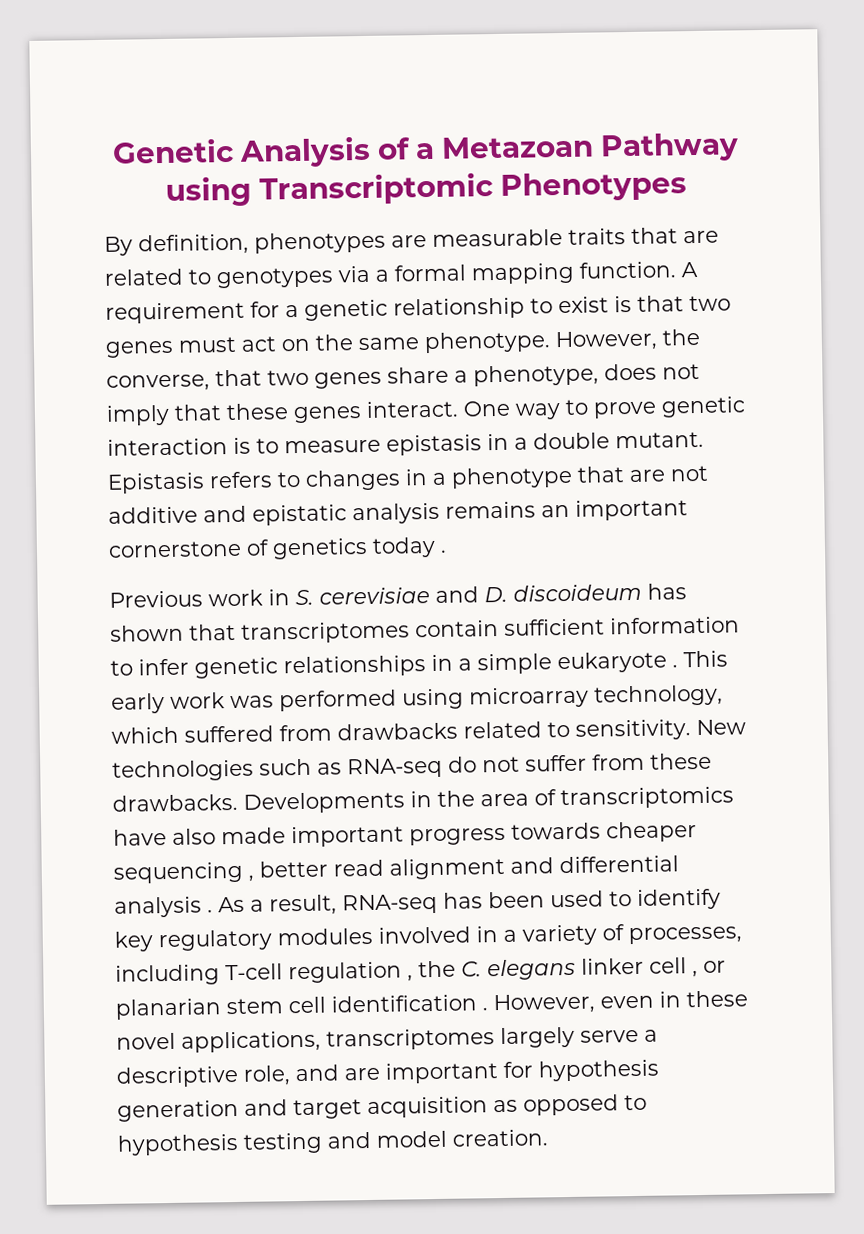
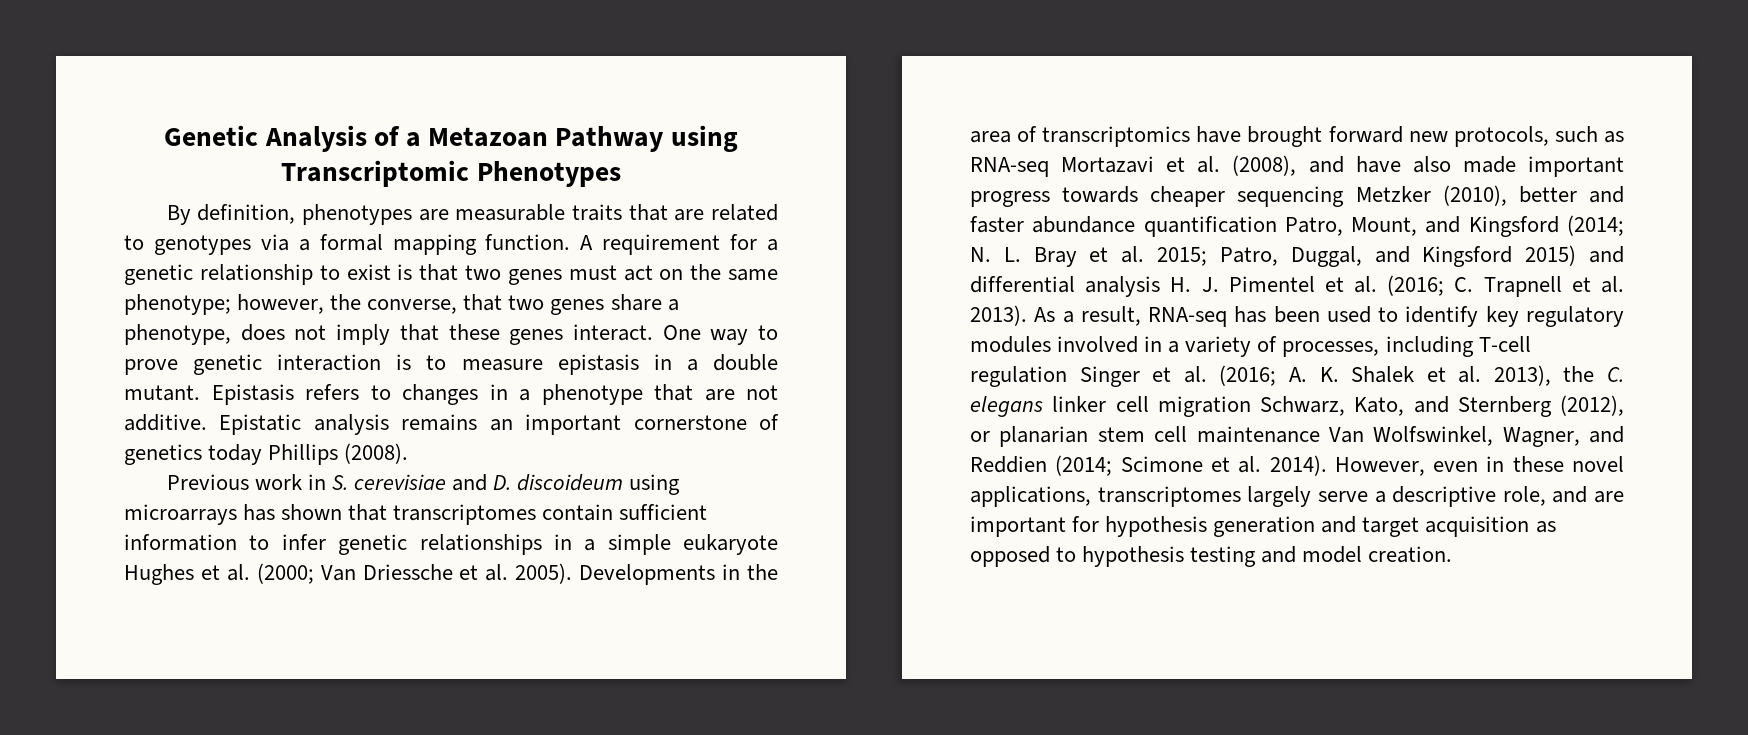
[424,330,658,354] phenotype. However, -> [124,294,325,315] phenotype; however,
[108,504,347,526] additive and epistatic -> [124,414,302,435] additive. Epistatic
[440,549,447,553] . -> [268,443,409,465] Phillips (2008).
(642, 592) none -> [629,474,681,495] [124,504,237,525] using microarrays
[672,650,728,668] [111,684,723,714] [111,719,746,744] [112,752,712,782] [112,793,238,812] . This early work was performed using microarray technology, which suffered from drawbacks related to sensitivity. New technologies such as RNA-seq do not suffer from these drawbacks. -> [124,563,573,585] Hughes et al. (2000; Van Driessche et al. 2005).
(167, 837) none -> [1247,126,1624,147] [970,155,1401,177] brought forward new protocols, such as RNA-seq Mortazavi et al. (2008), and have
[248,855,679,882] [114,896,213,918] , better read alignment and differential analysis . -> [1355,185,1624,206] [970,215,1624,237] [970,245,1624,267] [970,275,1624,297] [970,305,1027,326] Metzker (2010), better and faster abundance quantification Patro, Mount, and Kingsford (2014; N. L. Bray et al. 2015; Patro, Duggal, and Kingsford 2015) and differential analysis H. J. Pimentel et al. (2016; C. Trapnell et al. 2013).
[407,974,413,982] , -> [1079,365,1551,387] Singer et al. (2016; A. K. Shalek et al. 2013),
[692,960,726,978] [115,994,488,1020] , or planarian stem cell identification . -> [1157,395,1624,417] [970,426,1624,447] [970,455,1327,476] migration Schwarz, Kato, and Sternberg (2012), or planarian stem cell maintenance Van Wolfswinkel, Wagner, and Reddien (2014; Scimone et al. 2014).

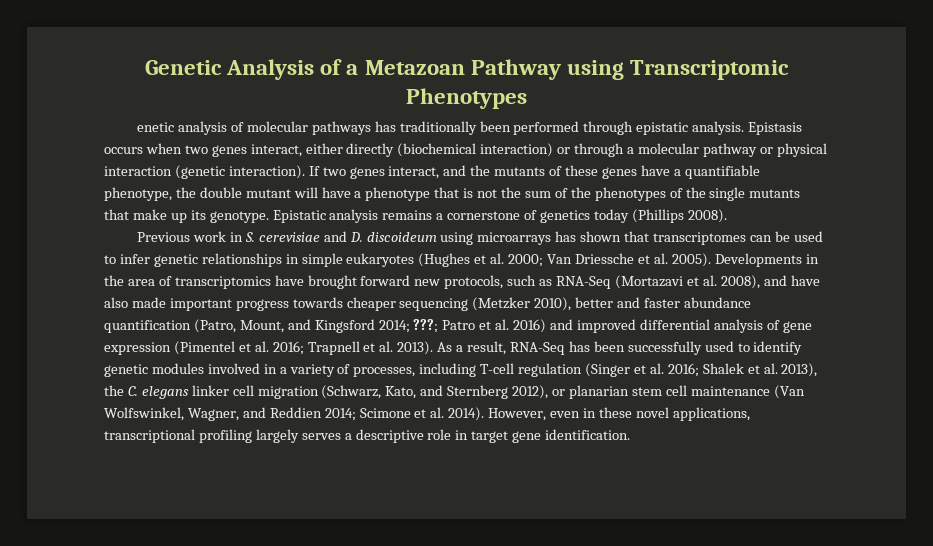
[166,204,778,225] [124,234,778,255] [124,264,778,285] [124,294,679,315] [124,324,778,345] [124,354,778,375] [124,384,778,405] [124,414,207,431] By definition, phenotypes are measurable traits that are related to genotypes via a formal mapping function. A requirement for a genetic relationship to exist is that two genes must act on the same phenotype; however, the converse, that two genes share a phenotype, does not imply that these genes interact. One way to prove genetic interaction is to measure epistasis in a double mutant. Epistasis refers to changes in a phenotype that are not additive. -> [137,121,803,135] [104,143,827,157] [104,165,760,179] [104,187,801,201] [104,209,269,223] enetic analysis of molecular pathways has traditionally been performed through epistatic analysis. Epistasis occurs when two genes interact, either directly (biochemical interaction) or through a molecular pathway or physical interaction (genetic interaction). If two genes interact, and the mutants of these genes have a quantifiable phenotype, the double mutant will have a phenotype that is not the sum of the phenotypes of the single mutants that make up its genotype.
[489,414,622,435] an important -> [436,213,444,220] a
[268,443,409,465] Phillips (2008). -> [631,209,727,223] (Phillips 2008).
[542,504,708,521] [124,534,237,551] contain sufficient information -> [749,231,823,242] can be used
[584,534,778,555] [124,563,314,585] a simple eukaryote Hughes et al. (2000; -> [301,253,544,267] simple eukaryotes (Hughes et al. 2000;
[970,155,1297,177] RNA-seq Mortazavi et al. (2008), -> [556,275,760,289] RNA-Seq (Mortazavi et al. 2008),
[1355,185,1507,206] Metzker (2010), -> [472,297,572,311] (Metzker 2010),
[1284,217,1343,236] Patro, -> [193,319,236,333] (Patro,
[1567,215,1624,236] [970,245,1624,267] [970,275,1474,297] (2014; N. L. Bray et al. 2015; Patro, Duggal, and Kingsford 2015) and differential analysis H. J. Pimentel et al. (2016; C. -> [378,319,812,333] [104,341,304,355] 2014; ???; Patro et al. 2016) and improved differential analysis of gene expression (Pimentel et al. 2016;
[1148,307,1228,327] RNA-seq -> [509,342,565,355] RNA-Seq
(1320, 314) none -> [627,341,702,355] successfully
[1485,306,1624,327] key regulatory -> [104,364,148,377] genetic
[1079,365,1339,387] Singer et al. (2016; A. K. -> [585,363,699,377] (Singer et al. 2016;
[1260,396,1345,416] Schwarz, -> [321,385,382,399] (Schwarz,
[1560,395,1624,416] (2012), -> [512,385,549,399] 2012),
[1328,427,1364,443] Van -> [773,385,805,399] (Van
[1055,455,1113,476] (2014; -> [324,408,356,421] 2014;
[1097,486,1624,507] [970,516,1556,537] [970,546,1453,567] transcriptomes largely serve a descriptive role, and are important for hypothesis generation and target acquisition as opposed to hypothesis testing and model creation. -> [104,429,631,443] transcriptional profiling largely serves a descriptive role in target gene identification.

